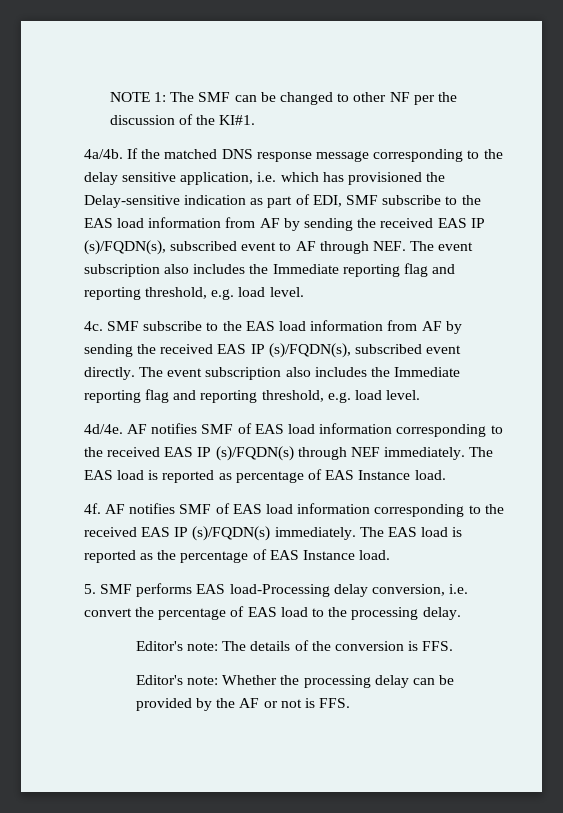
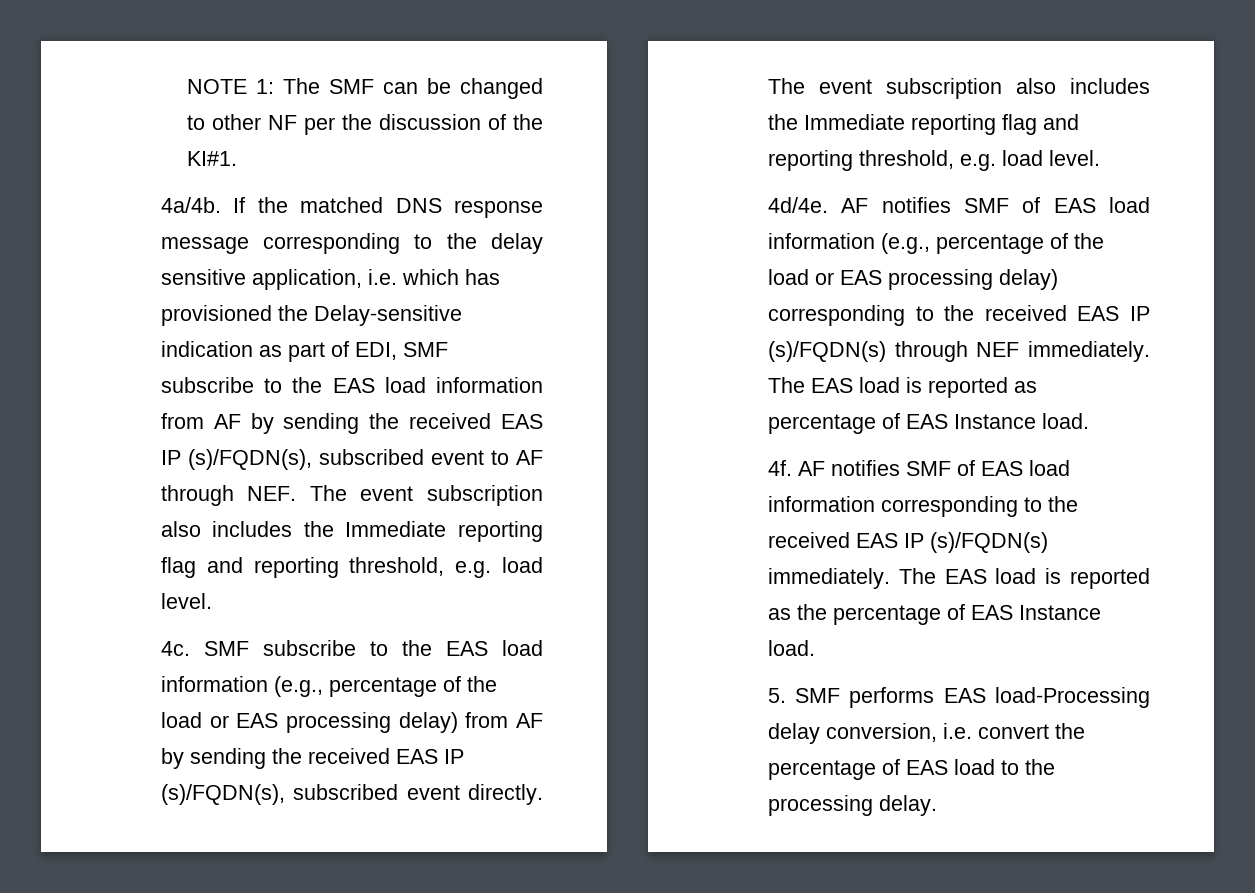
(384, 325) none -> [273,676,497,697] [160,712,458,733] (e.g., percentage of the load or EAS processing delay)
(393, 428) none -> [880,233,1104,254] [767,269,1058,290] (e.g., percentage of the load or EAS processing delay)
[135,640,454,651] [135,675,455,688] [135,698,351,711] // Editor's note: The details of the conversion is FFS. // Editor's note: Whether the processing delay can be provided by the AF or not is FFS. -> (937, 805) none

